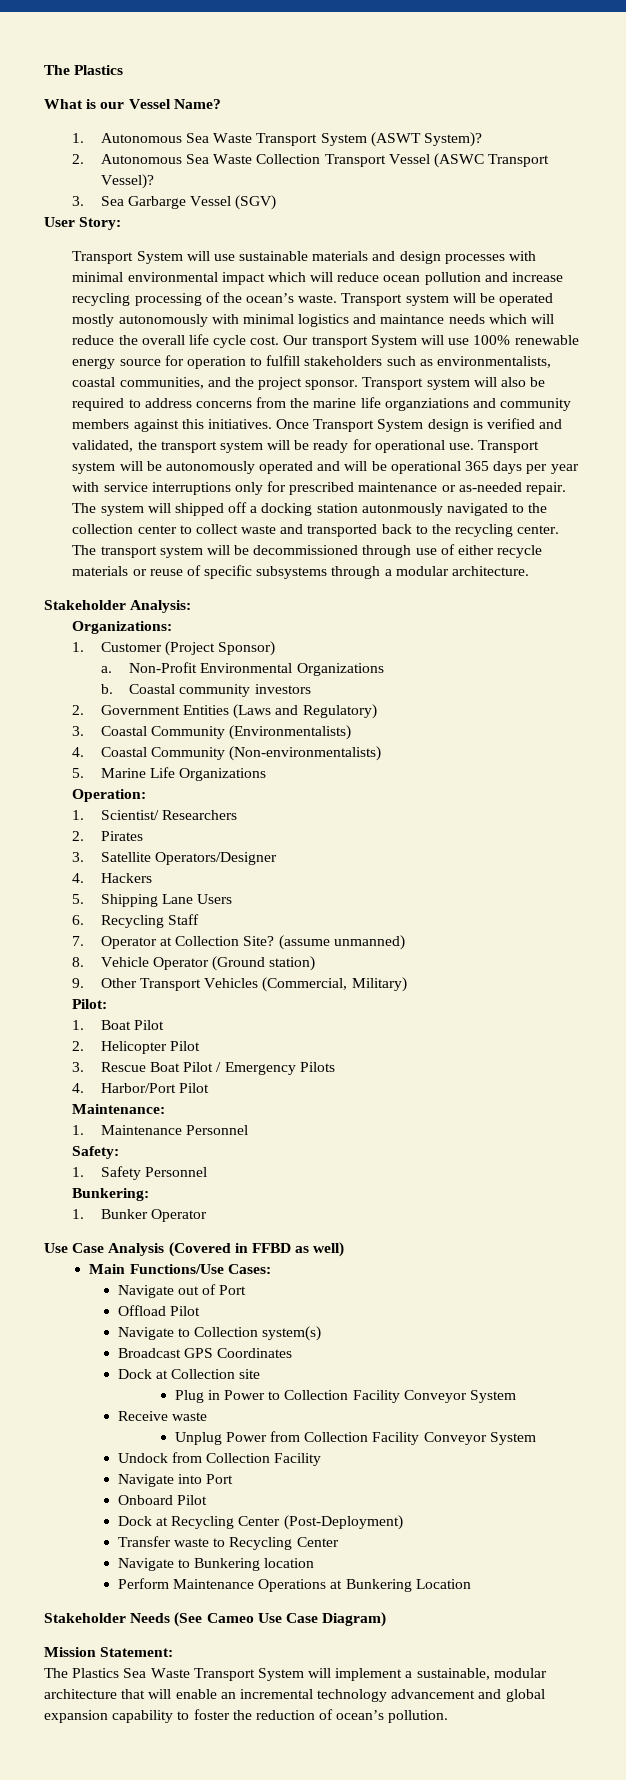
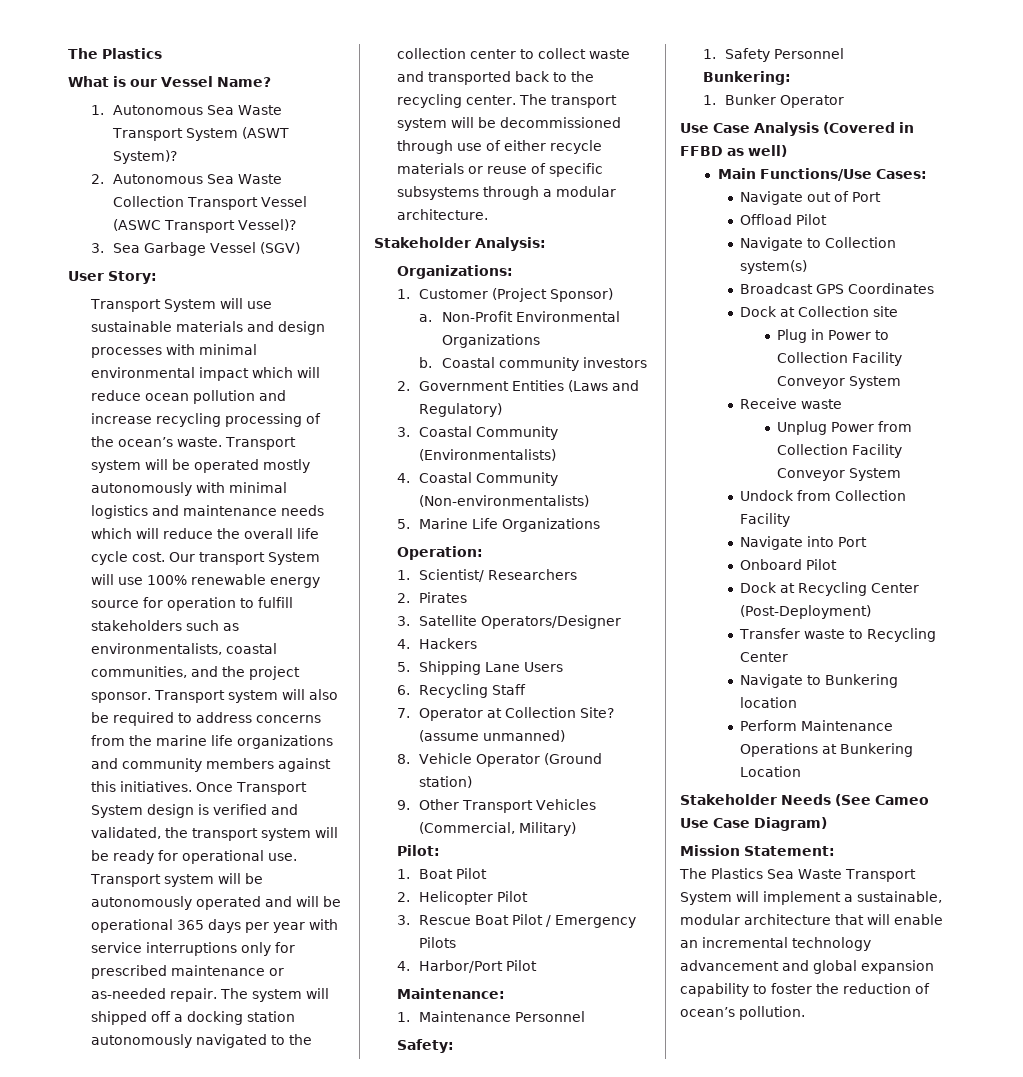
[127,196,186,209] Garbarge -> [144,242,207,256] Garbage
[380,314,445,324] maintance -> [182,505,277,516] maintenance
[384,398,469,411] organziations -> [236,735,333,749] organizations
[361,503,443,516] autonmously -> [90,1034,192,1048] autonomously

